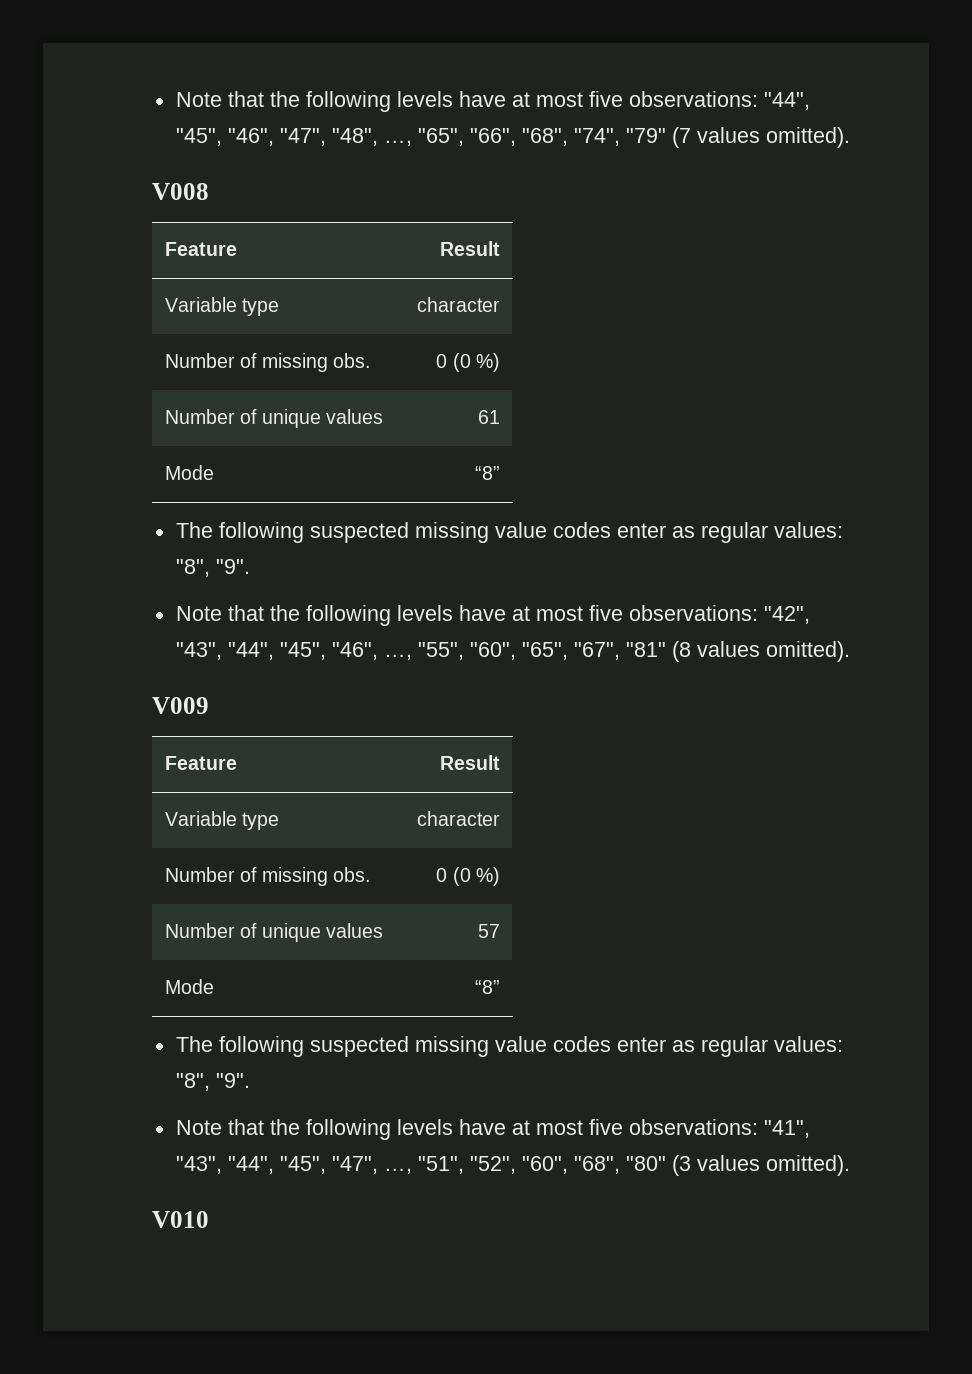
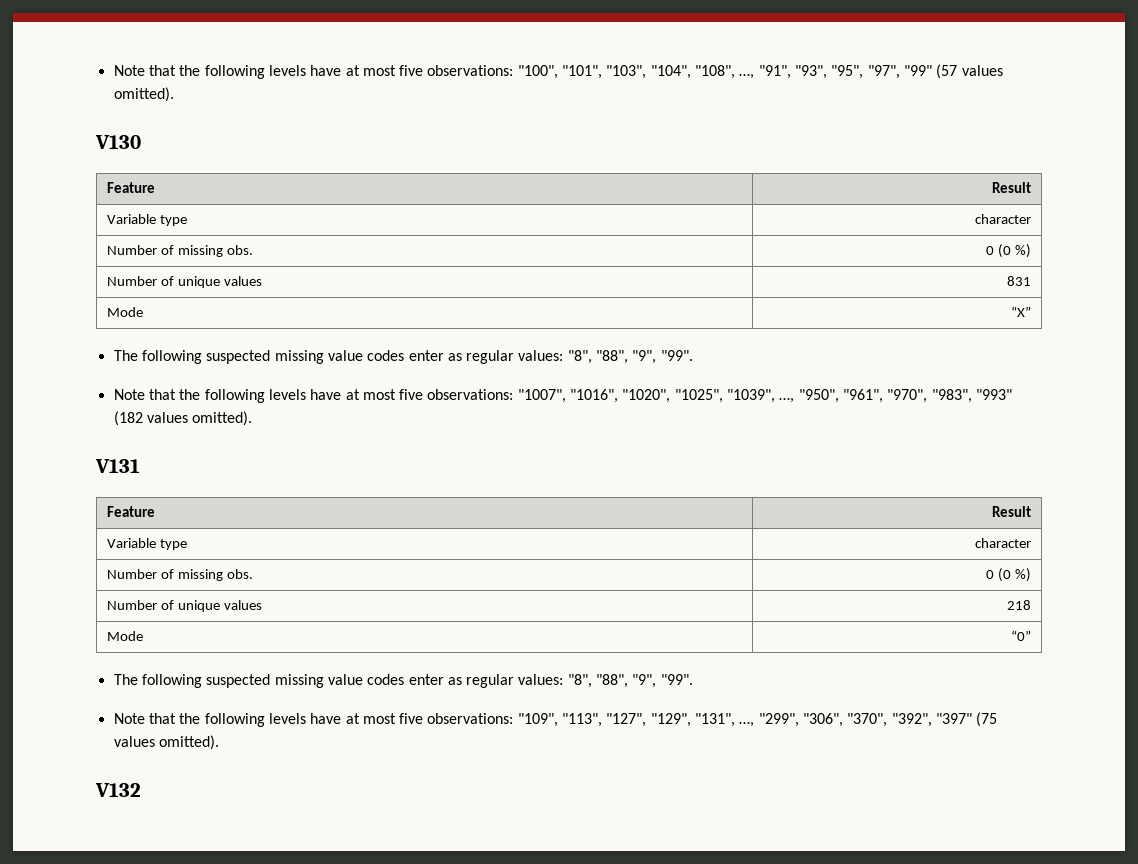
[763,92,810,110] [175,127,850,148] [152,183,209,200] "44", "45", "46", "47", "48", …, "65", "66", "68", "74", "79" (7 values omitted). // V008 -> [517,64,1003,79] [113,87,174,102] [95,135,141,149] "100", "101", "103", "104", "108", …, "91", "93", "95", "97", "99" (57 values omitted). // V130
[477,410,500,424] [165,465,215,480] [474,466,500,480] 61 // Mode | “8” -> [1006,276,1031,286] [107,307,144,317] [1010,306,1031,317] 831 // Mode | “X”
[215,559,250,574] "9". -> [596,350,693,364] "88", "9", "99".
[763,606,810,624] [175,641,850,662] [152,697,209,714] "42", "43", "44", "45", "46", …, "55", "60", "65", "67", "81" (8 values omitted). // V009 -> [517,389,1013,403] [113,411,253,426] [95,459,140,473] "1007", "1016", "1020", "1025", "1039", …, "950", "961", "970", "983", "993" (182 values omitted). // V131
[477,924,500,938] [165,979,215,994] [474,980,500,994] 57 // Mode | “8” -> [1006,600,1031,610] [107,631,144,641] [1010,630,1031,641] 218 // Mode | “0”
[215,1073,250,1088] "9". -> [596,674,693,688] "88", "9", "99".
[763,1120,810,1138] [175,1155,850,1176] [152,1211,209,1228] "41", "43", "44", "45", "47", …, "51", "52", "60", "68", "80" (3 values omitted). // V010 -> [517,712,998,727] [113,735,219,750] [95,783,141,797] "109", "113", "127", "129", "131", …, "299", "306", "370", "392", "397" (75 values omitted). // V132

